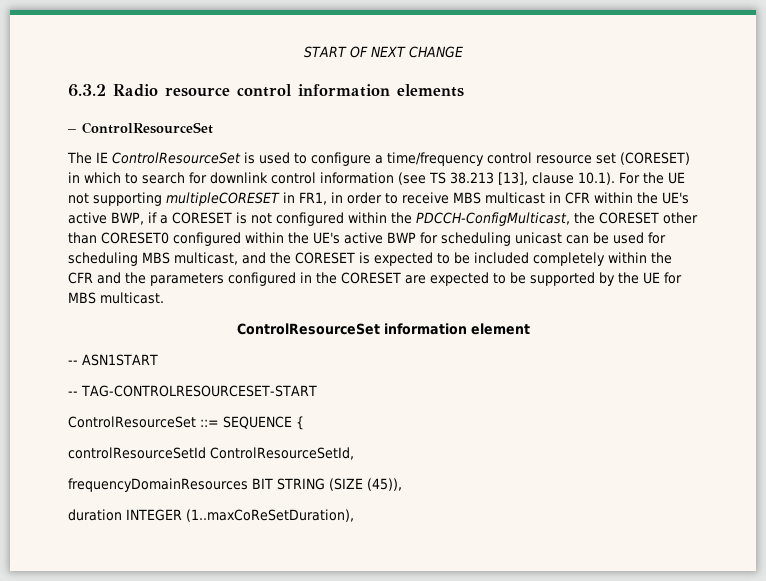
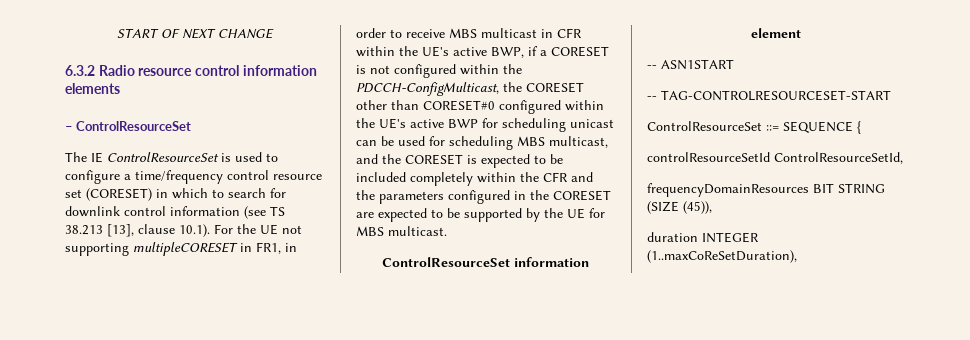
[101,232,169,244] CORESET0 -> [423,100,495,111] CORESET#0

